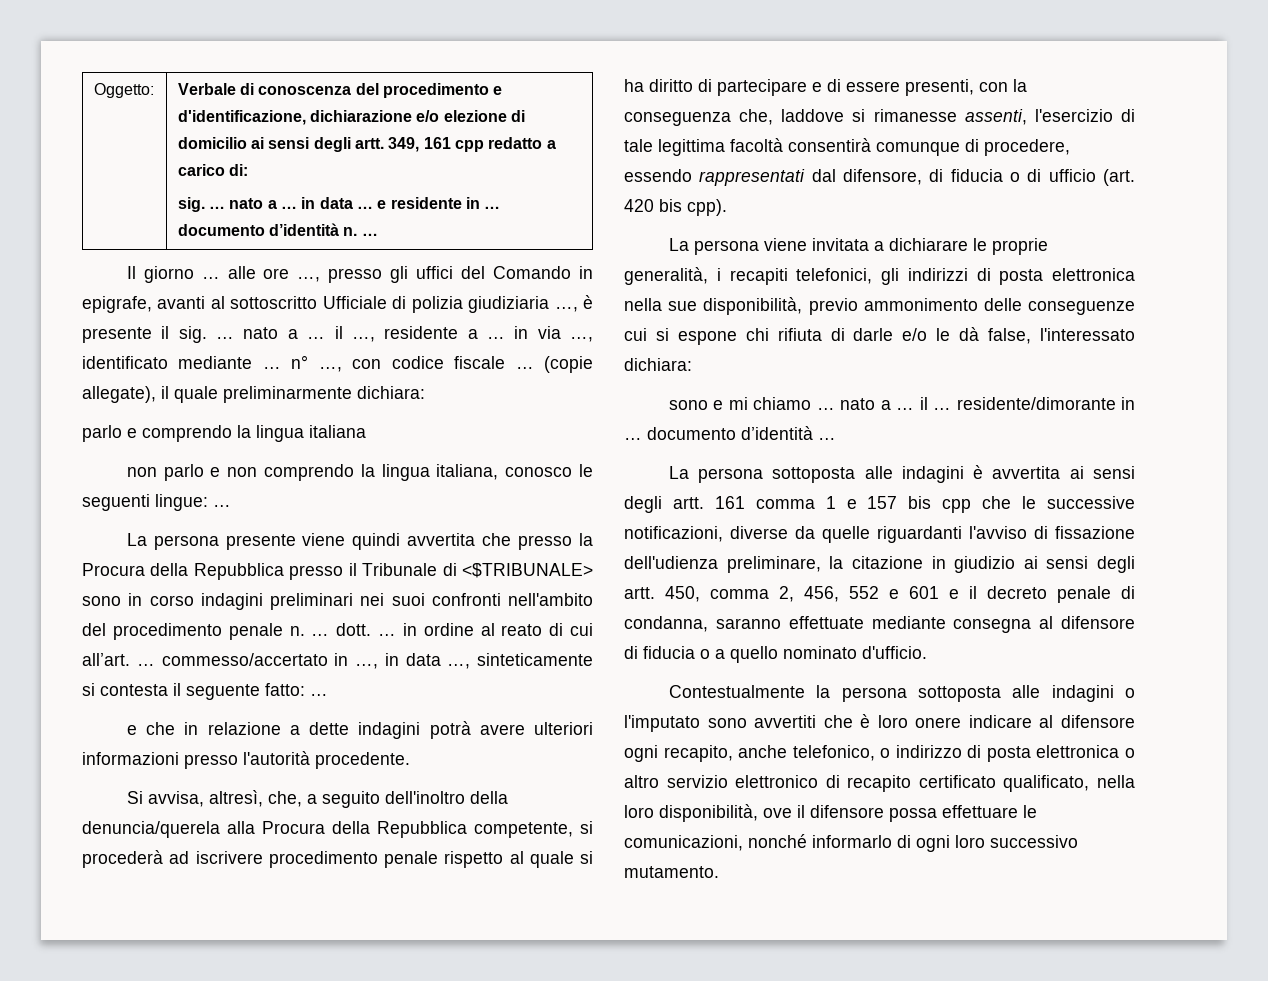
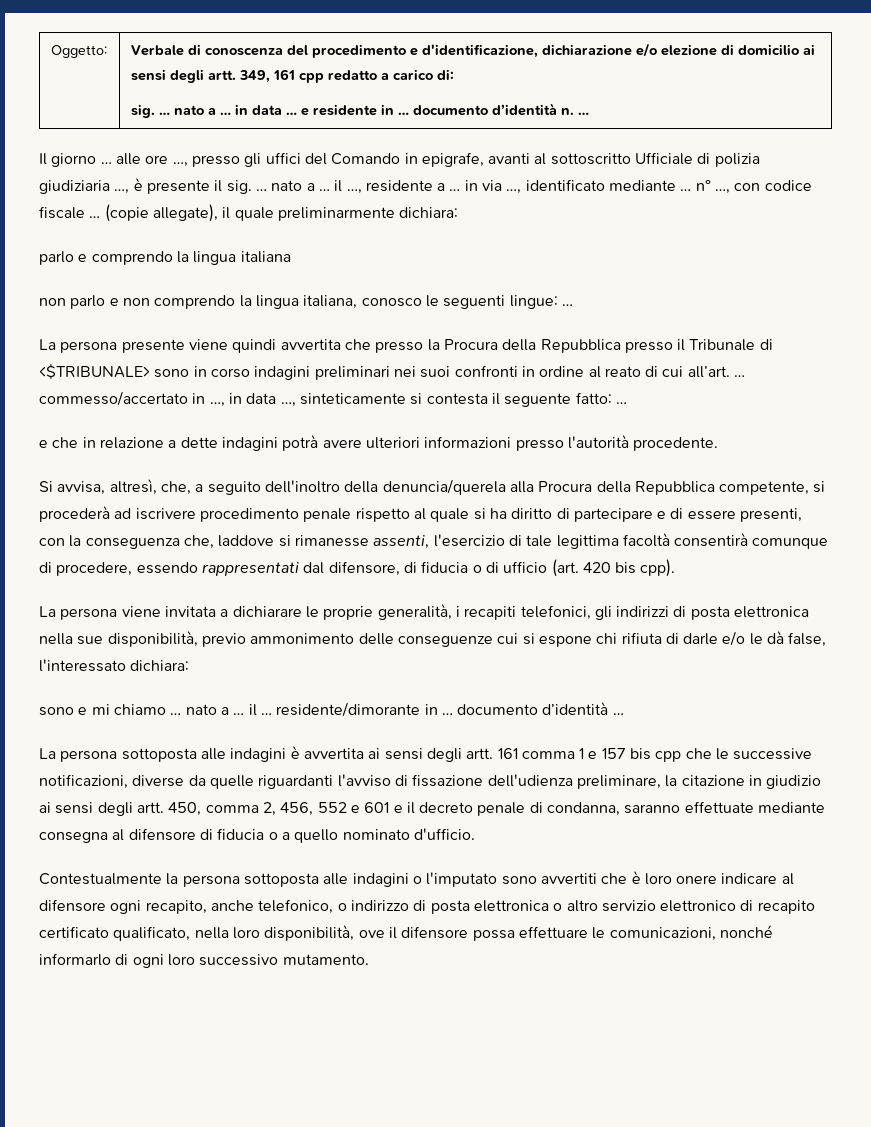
[508,593,593,606] [82,623,397,640] nell'ambito del procedimento penale n. … dott. … -> (518, 371) none

